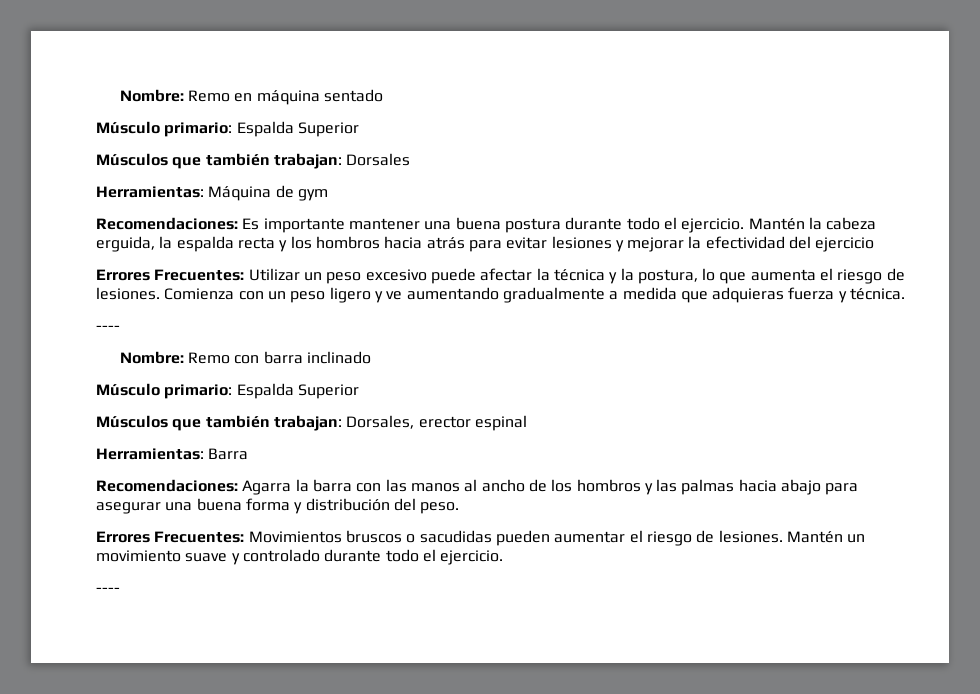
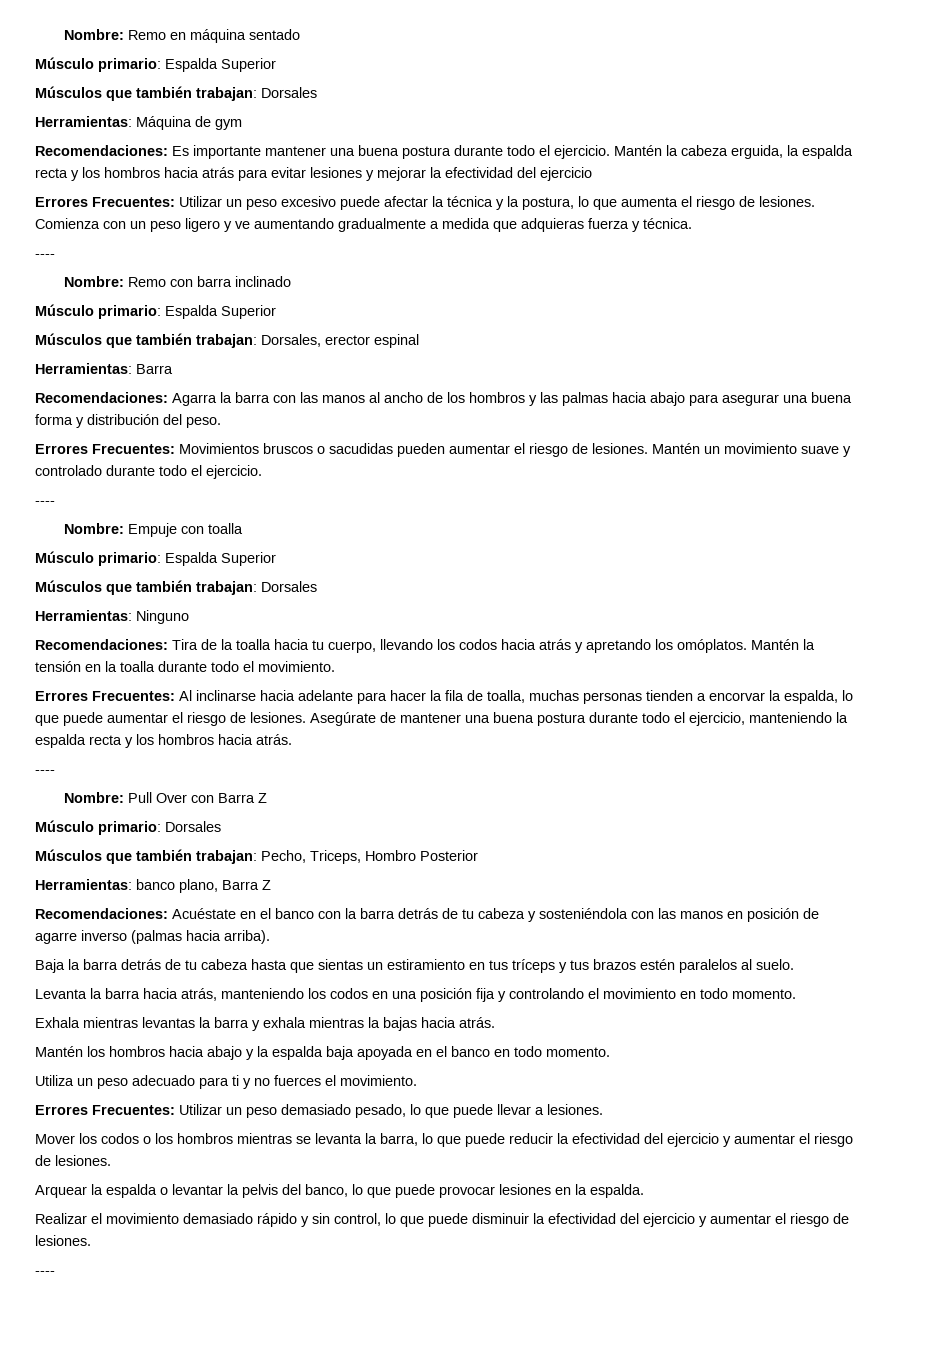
(120, 590) none -> [63,523,243,537] [35,551,276,566] [35,580,317,595] [35,610,189,624] [35,639,815,653] [35,661,335,672] [35,690,853,704] [35,712,848,726] [35,734,292,748] [35,770,55,774] [63,792,267,803] [35,820,221,835] [35,849,478,864] [35,879,271,893] [35,908,819,922] [35,930,270,944] [35,959,794,973] [35,988,796,1002] [35,1017,495,1031] [35,1046,610,1060] [35,1075,417,1089] [35,1104,603,1118] [35,1133,853,1147] [35,1155,111,1166] [35,1184,644,1198] [35,1213,849,1227] [35,1235,91,1246] [35,1271,55,1275] // Nombre: Empuje con toalla // Músculo primario: Espalda Superior // Músculos que también trabajan: Dorsales // Herramientas: Ninguno // Recomendaciones: Tira de la toalla hacia tu cuerpo, llevando los codos hacia atrás y apretando los omóplatos. Mantén la tensión en la toalla durante todo el movimiento. // Errores Frecuentes: Al inclinarse hacia adelante para hacer la fila de toalla, muchas personas tienden a encorvar la espalda, lo que puede aumentar el riesgo de lesiones. Asegúrate de mantener una buena postura durante todo el ejercicio, manteniendo la espalda recta y los hombros hacia atrás. // ---- // Nombre: Pull Over con Barra Z // Músculo primario: Dorsales // Músculos que también trabajan: Pecho, Triceps, Hombro Posterior // Herramientas: banco plano, Barra Z // Recomendaciones: Acuéstate en el banco con la barra detrás de tu cabeza y sosteniéndola con las manos en posición de agarre inverso (palmas hacia arriba). // Baja la barra detrás de tu cabeza hasta que sientas un estiramiento en tus tríceps y tus brazos estén paralelos al suelo. // Levanta la barra hacia atrás, manteniendo los codos en una posición fija y controlando el movimiento en todo momento. // Exhala mientras levantas la barra y exhala mientras la bajas hacia atrás. // Mantén los hombros hacia abajo y la espalda baja apoyada en el banco en todo momento. // Utiliza un peso adecuado para ti y no fuerces el movimiento. // Errores Frecuentes: Utilizar un peso demasiado pesado, lo que puede llevar a lesiones. // Mover los codos o los hombros mientras se levanta la barra, lo que puede reducir la efectividad del ejercicio y aumentar el riesgo de lesiones. // Arquear la espalda o levantar la pelvis del banco, lo que puede provocar lesiones en la espalda. // Realizar el movimiento demasiado rápido y sin control, lo que puede disminuir la efectividad del ejercicio y aumentar el riesgo de lesiones. // ----

